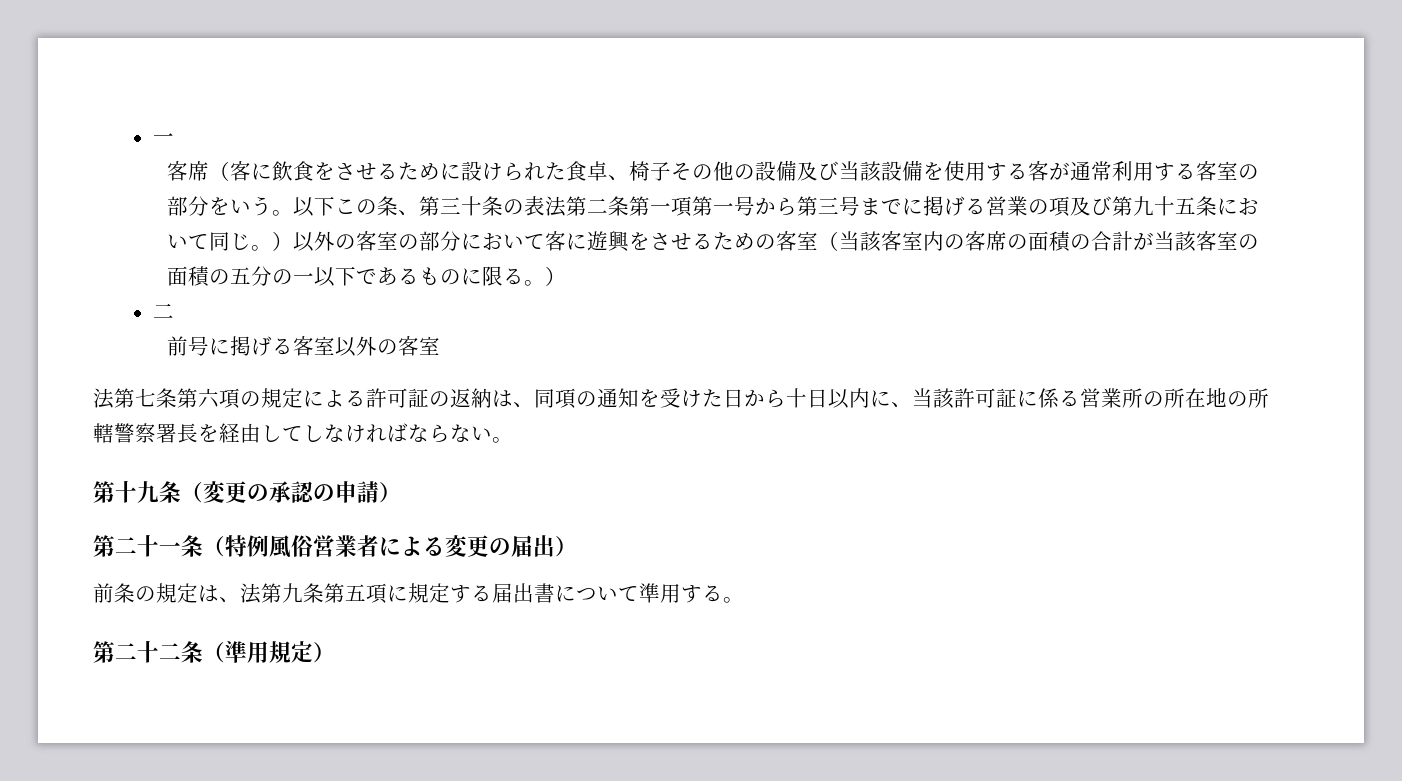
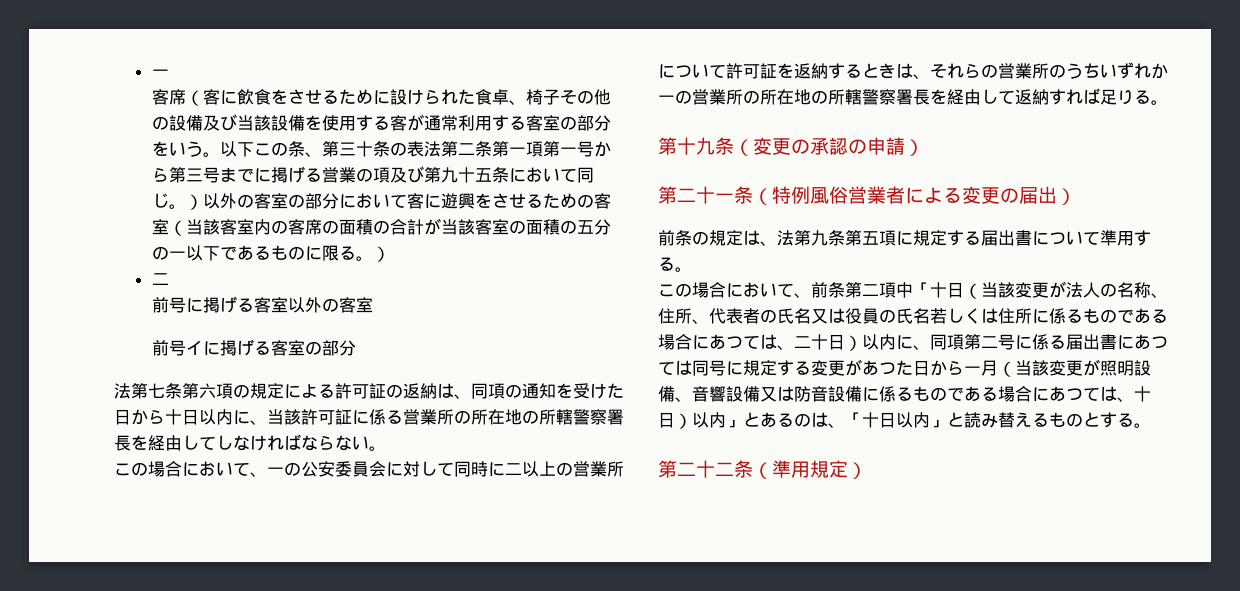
(441, 345) none -> [151,339,356,356] // 前号イに掲げる客室の部分
(513, 440) none -> [114,461,624,477] [658,62,1168,79] [658,88,1168,105] // この場合において、一の公安委員会に対して同時に二以上の営業所について許可証を返納するときは、それらの営業所のうちいずれか一の営業所の所在地の所轄警察署長を経由して返納すれば足りる。
(744, 600) none -> [658,281,1168,299] [658,308,1168,324] [658,334,1168,351] [658,359,1151,377] [658,386,1151,402] [658,412,1151,429] // この場合において、前条第二項中「十日（当該変更が法人の名称、住所、代表者の氏名又は役員の氏名若しくは住所に係るものである場合にあつては、二十日）以内に、同項第二号に係る届出書にあつては同号に規定する変更があつた日から一月（当該変更が照明設備、音響設備又は防音設備に係るものである場合にあつては、十日）以内」とあるのは、「十日以内」と読み替えるものとする。

